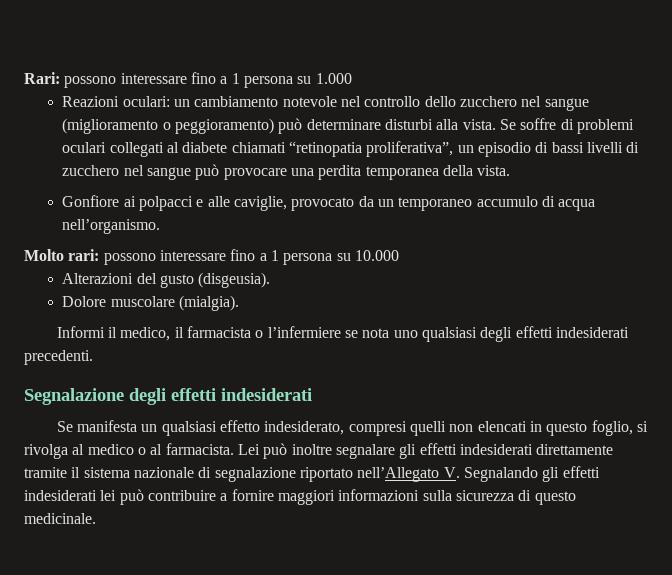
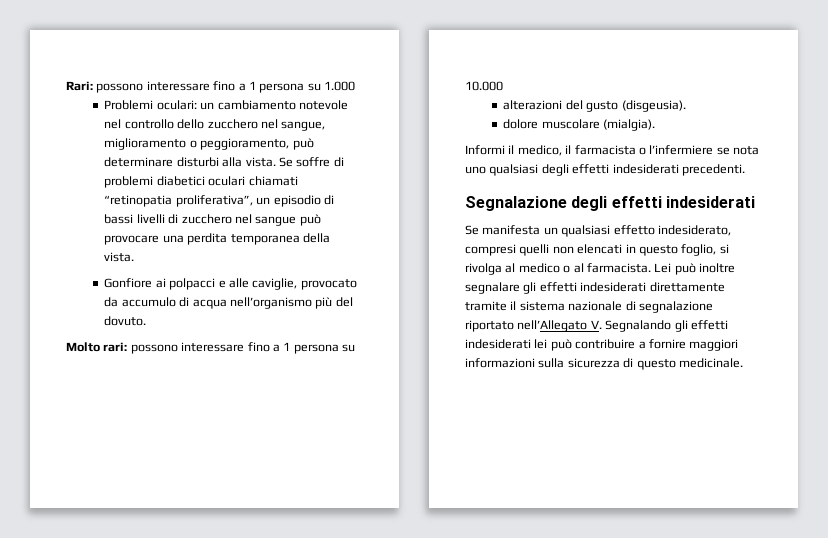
[62,96,120,107] Reazioni -> [104,100,154,110] Problemi
[544,98,589,111] [62,118,274,134] sangue (miglioramento o peggioramento) -> [281,121,326,131] [104,138,290,150] sangue, miglioramento o peggioramento,
[62,142,228,157] oculari collegati al diabete -> [156,176,246,186] diabetici oculari
[377,197,473,211] un temporaneo -> (119, 302) none
[62,219,161,234] nell’organismo. -> [229,297,353,309] [104,316,147,326] nell’organismo più del dovuto.
[62,273,134,284] Alterazioni -> [503,100,563,110] alterazioni
[62,296,107,307] Dolore -> [503,119,539,129] dolore

